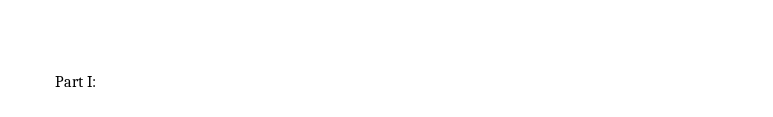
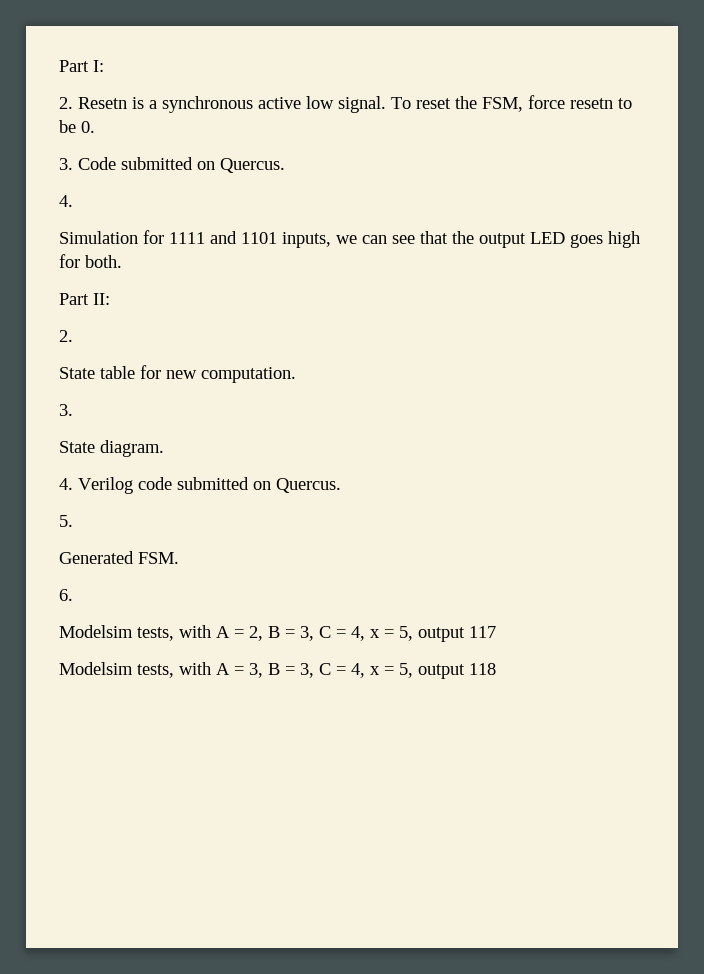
(97, 81) none -> [59,95,632,113] [59,120,95,133] [59,157,285,173] [59,195,73,207] [59,230,640,248] [59,254,122,268] [59,293,110,305] [59,330,73,342] [59,365,296,383] [59,404,73,416] [59,440,164,457] [59,477,341,494] [59,515,73,527] [59,551,179,564] [59,589,73,601] [59,625,496,642] [59,662,496,679] // 2. Resetn is a synchronous active low signal. To reset the FSM, force resetn to be 0. // 3. Code submitted on Quercus. // 4. // Simulation for 1111 and 1101 inputs, we can see that the output LED goes high for both. // Part II: // 2. // State table for new computation. // 3. // State diagram. // 4. Verilog code submitted on Quercus. // 5. // Generated FSM. // 6. // Modelsim tests, with A = 2, B = 3, C = 4, x = 5, output 117 // Modelsim tests, with A = 3, B = 3, C = 4, x = 5, output 118

